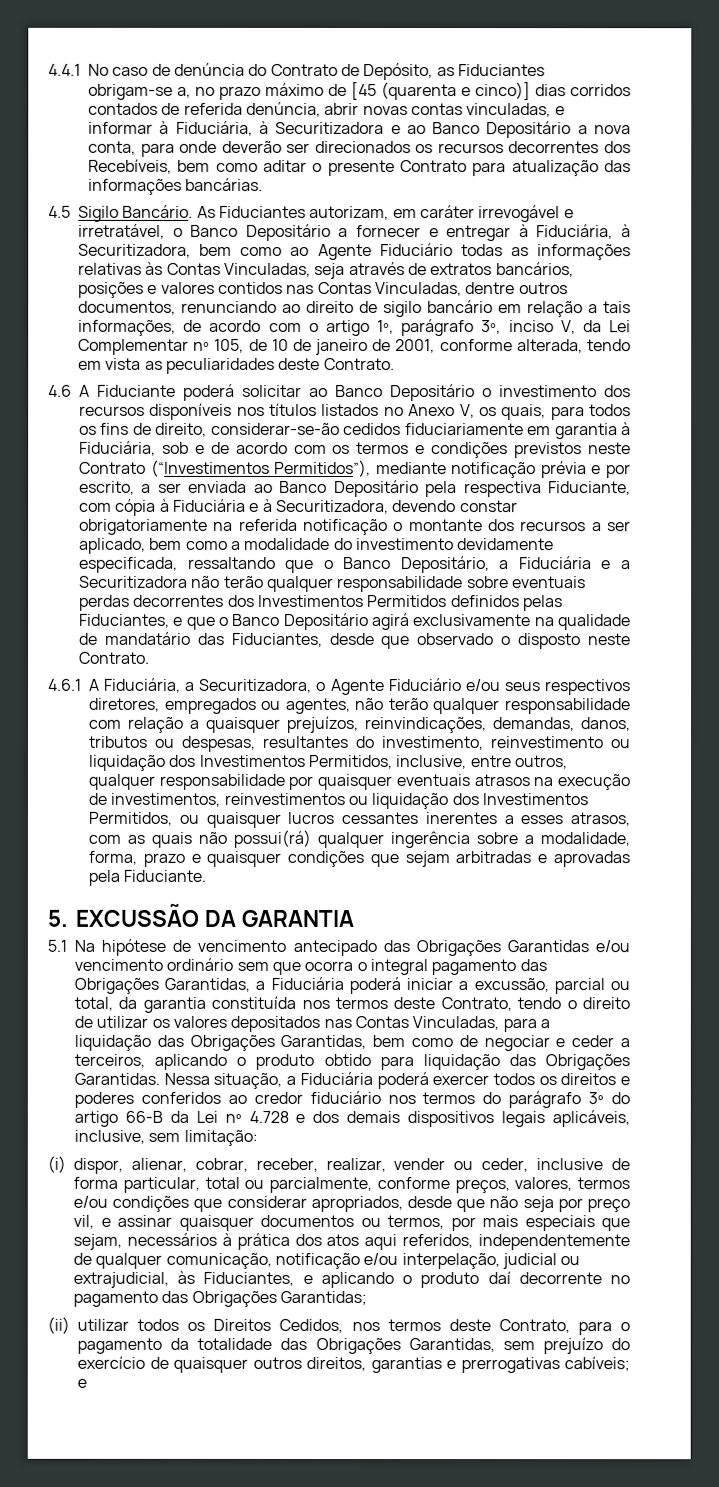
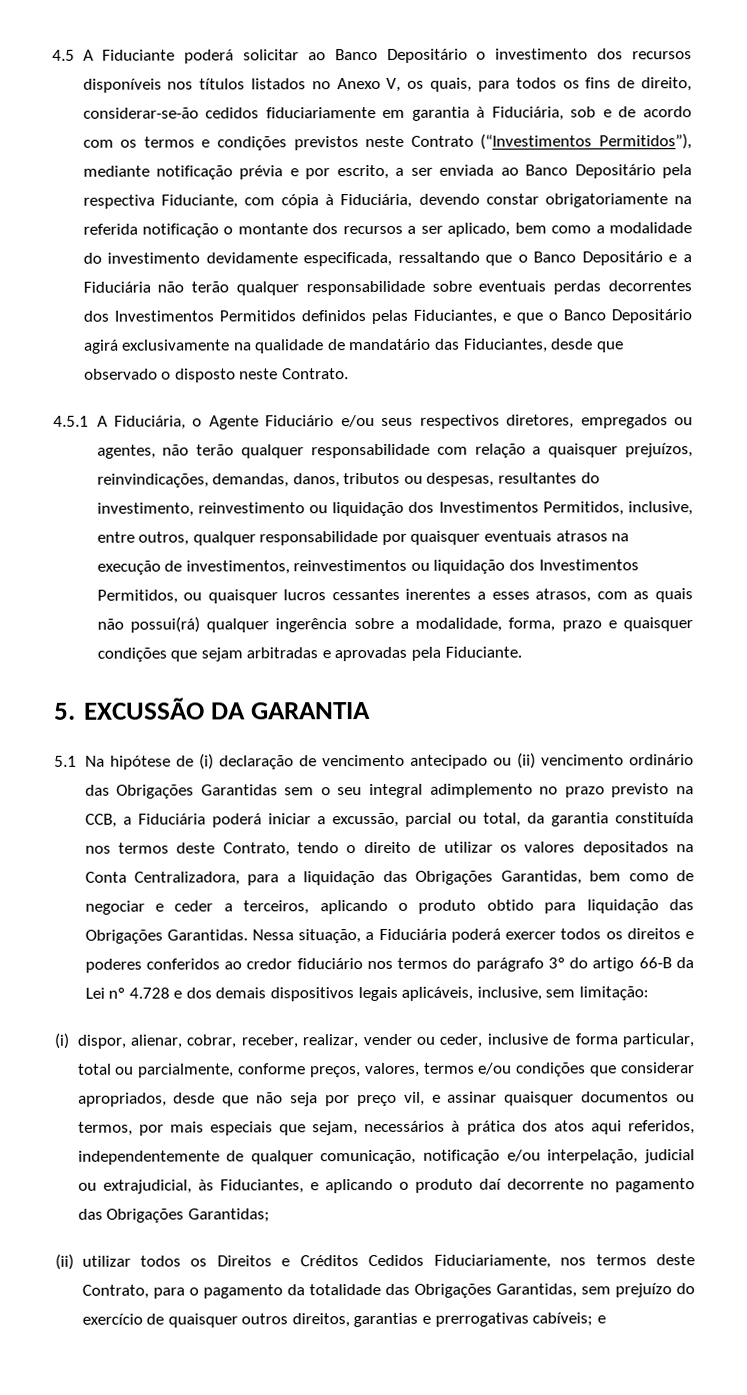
[48,62,545,81] [88,81,631,101] [88,101,565,118] [88,120,631,139] [88,140,631,157] [88,158,631,177] [88,177,264,195] [48,204,574,223] [78,223,632,242] [78,243,631,261] [78,261,574,279] [78,281,568,298] [78,300,631,318] [78,319,631,337] [78,338,631,356] [78,357,395,374] [48,384,72,397] 4.4.1 No caso de denúncia do Contrato de Depósito, as Fiduciantes obrigam-se a, no prazo máximo de [45 (quarenta e cinco)] dias corridos contados de referida denúncia, abrir novas contas vinculadas, e informar à Fiduciária, à Securitizadora e ao Banco Depositário a nova conta, para onde deverão ser direcionados os recursos decorrentes dos Recebíveis, bem como aditar o presente Contrato para atualização das informações bancárias. // 4.5 Sigilo Bancário. As Fiduciantes autorizam, em caráter irrevogável e irretratável, o Banco Depositário a fornecer e entregar à Fiduciária, à Securitizadora, bem como ao Agente Fiduciário todas as informações relativas às Contas Vinculadas, seja através de extratos bancários, posições e valores contidos nas Contas Vinculadas, dentre outros documentos, renunciando ao direito de sigilo bancário em relação a tais informações, de acordo com o artigo 1º, parágrafo 3º, inciso V, da Lei Complementar nº 105, de 10 de janeiro de 2001, conforme alterada, tendo em vista as peculiaridades deste Contrato. // 4.6 -> [52,49,75,61] 4.5
[172,498,389,515] Fiduciária e à Securitizadora, -> [340,193,413,209] Fiduciária,
[400,556,631,574] [79,575,188,588] Depositário, a Fiduciária e a Securitizadora -> [581,251,692,266] [82,281,151,293] Depositário e a Fiduciária
[48,678,82,691] 4.6.1 -> [53,415,89,427] 4.5.1
[185,678,313,693] a Securitizadora, -> (186, 422) none
[197,939,630,957] [74,957,547,976] [74,977,251,994] vencimento antecipado das Obrigações Garantidas e/ou vencimento ordinário sem que ocorra o integral pagamento das Obrigações Garantidas, -> [198,752,694,770] [84,783,694,799] [84,813,117,828] (i) declaração de vencimento antecipado ou (ii) vencimento ordinário das Obrigações Garantidas sem o seu integral adimplemento no prazo previsto na CCB,
[323,1015,500,1031] nas Contas Vinculadas, -> [676,844,694,853] [84,871,240,886] na Conta Centralizadora,
[279,1318,344,1333] Cedidos, -> [281,1254,551,1269] e Créditos Cedidos Fiduciariamente,

